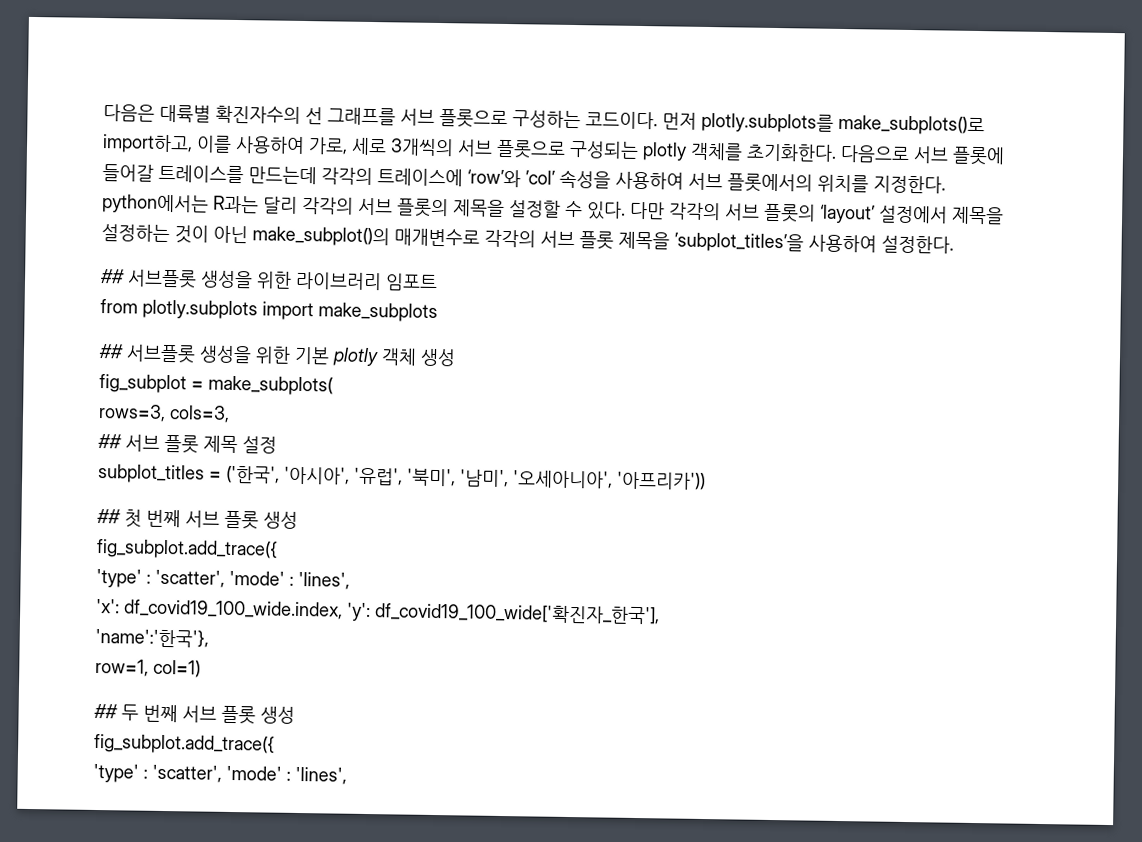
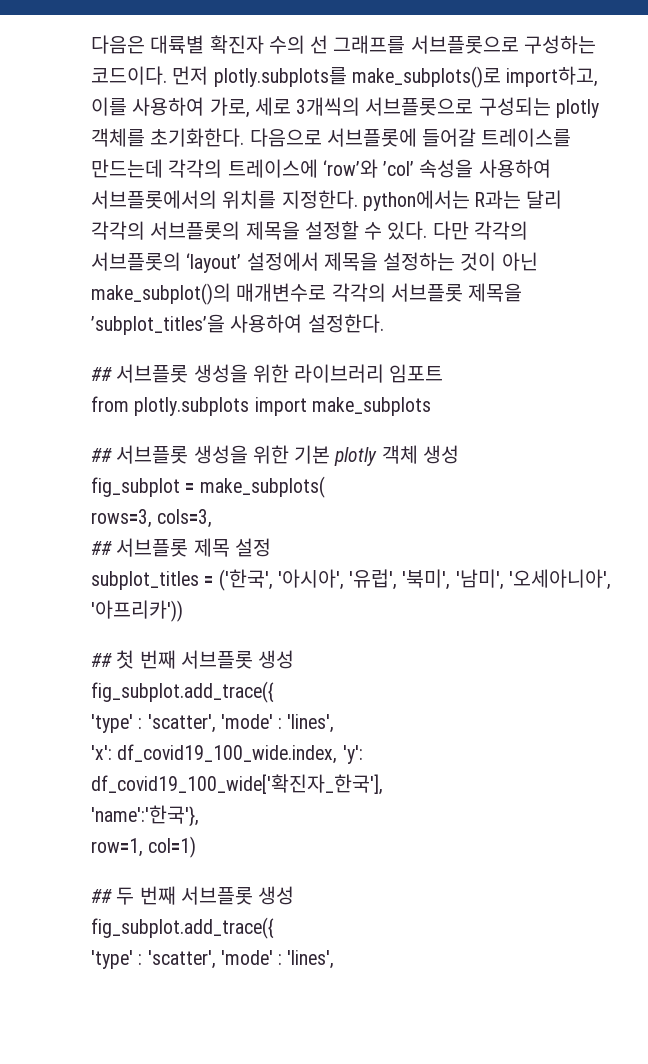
[215,105,508,129] 확진자수의 선 그래프를 서브 플롯으로 -> [209,35,519,54] 확진자 수의 선 그래프를 서브플롯으로
[457,139,566,159] 서브 플롯으로 -> [365,97,474,116] 서브플롯으로
[913,146,1005,166] 서브 플롯에 -> [326,128,417,147] 서브플롯에
[688,172,813,193] 서브 플롯에서의 -> [91,190,217,209] 서브플롯에서의
[358,197,449,218] 서브 플롯의 -> [150,221,241,240] 서브플롯의
[724,203,816,223] 서브 플롯의 -> [91,252,181,271] 서브플롯의
[540,230,614,250] 서브 플롯 -> [390,283,463,302] 서브플롯
[125,434,199,454] 서브 플롯 -> [116,538,189,557] 서브플롯
[185,510,259,530] 서브 플롯 -> [180,650,253,669] 서브플롯
[182,705,256,725] 서브 플롯 -> [180,886,253,905] 서브플롯

